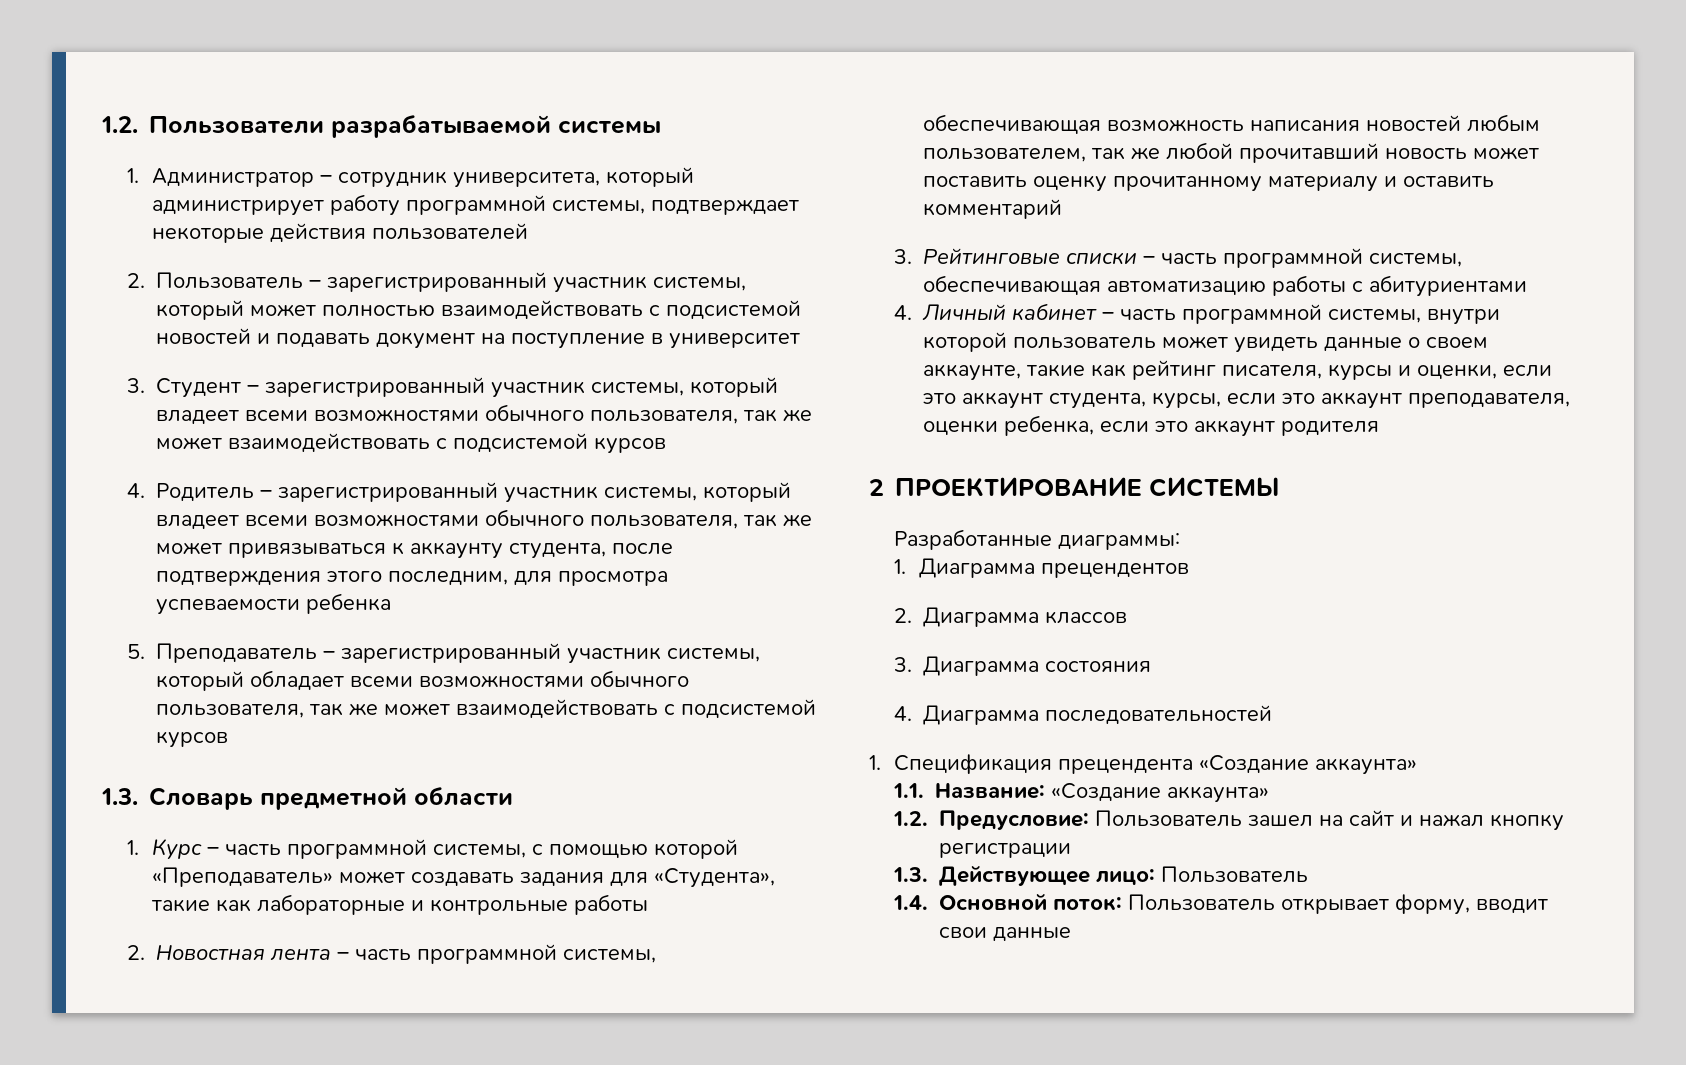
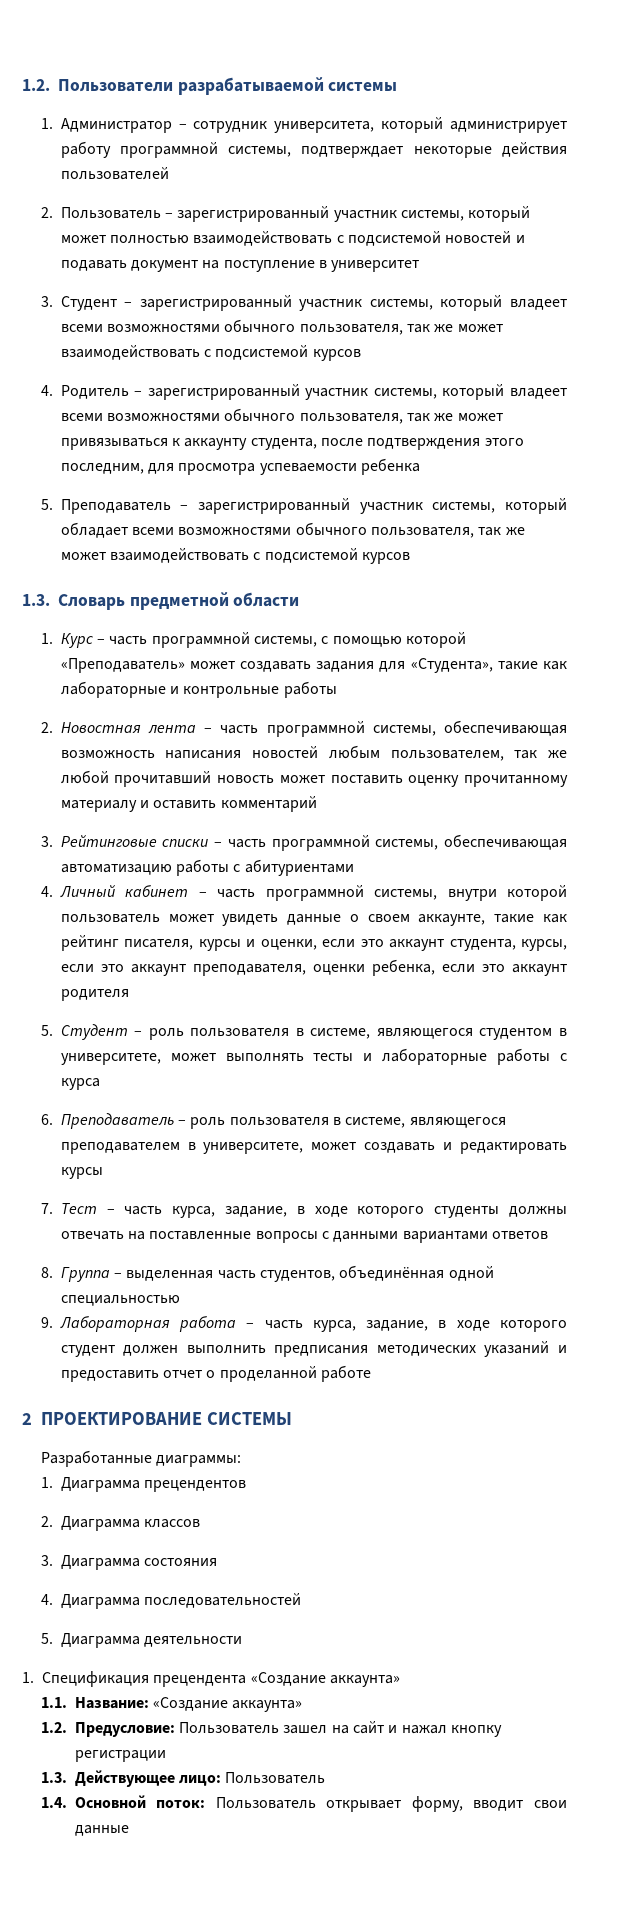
(1380, 428) none -> [40,1024,567,1040] [60,1048,567,1065] [60,1078,100,1090] [40,1113,506,1129] [60,1142,567,1154] [60,1167,103,1179] [40,1203,567,1218] [60,1231,548,1243] [40,1265,494,1282] [60,1295,180,1306] [40,1316,567,1332] [60,1341,568,1357] [60,1365,371,1382] // 5. Студент – роль пользователя в системе, являющегося студентом в университете, может выполнять тесты и лабораторные работы с курса // 6. Преподаватель – роль пользователя в системе, являющегося преподавателем в университете, может создавать и редактировать курсы // 7. Тест – часть курса, задание, в ходе которого студенты должны отвечать на поставленные вопросы с данными вариантами ответов // 8. Группа – выделенная часть студентов, объединённая одной специальностью // 9. Лабораторная работа – часть курса, задание, в ходе которого студент должен выполнить предписания методических указаний и предоставить отчет о проделанной работе
(1273, 715) none -> [40,1633,243,1648] // 5. Диаграмма деятельности

